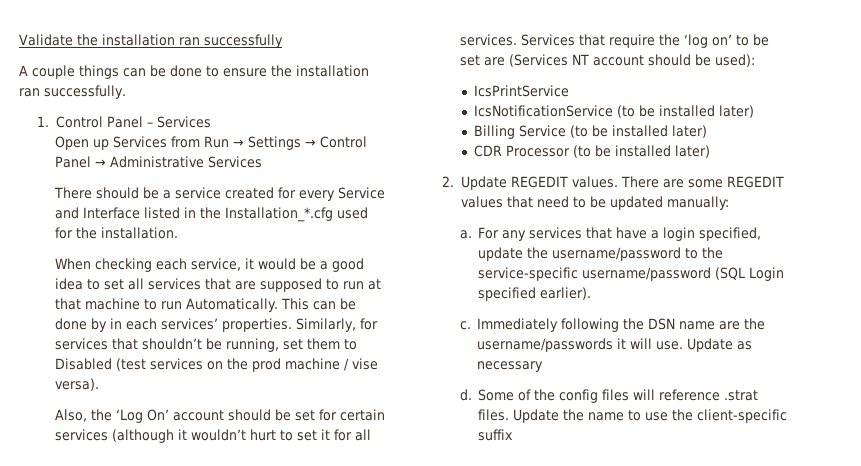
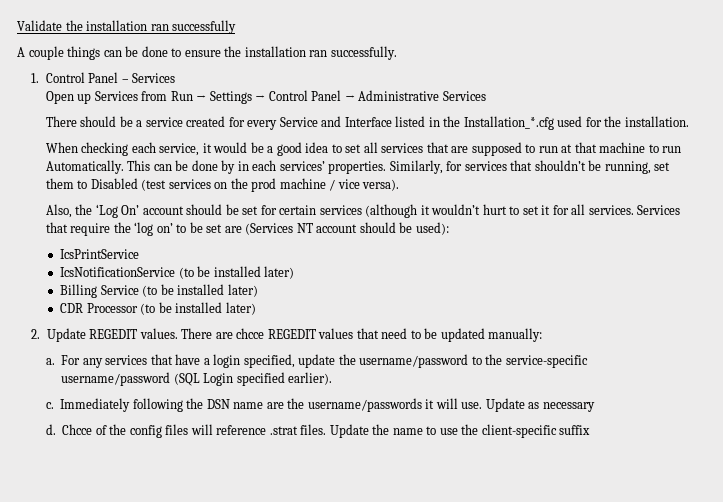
[351,358,378,370] vise -> [337,179,360,189] vice
[687,179,723,188] some -> [236,328,265,339] chcce
[478,389,515,401] Some -> [62,424,93,435] Chcce

